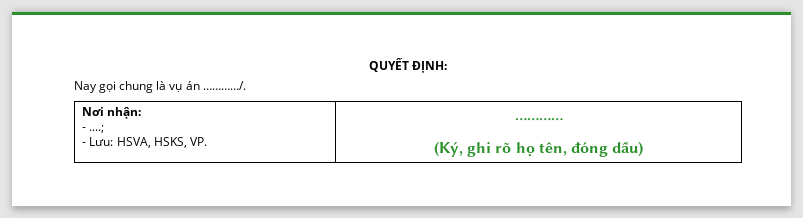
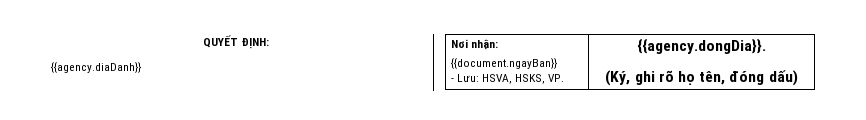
[74,81,246,93] Nay gọi chung là vụ án …………/. -> [51,62,141,73] {{agency.diaDanh}}
[82,125,105,133] - ....; -> [450,58,557,69] {{document.ngayBan}}
[514,118,563,121] ………… -> [637,38,766,54] {{agency.dongDia}}.

